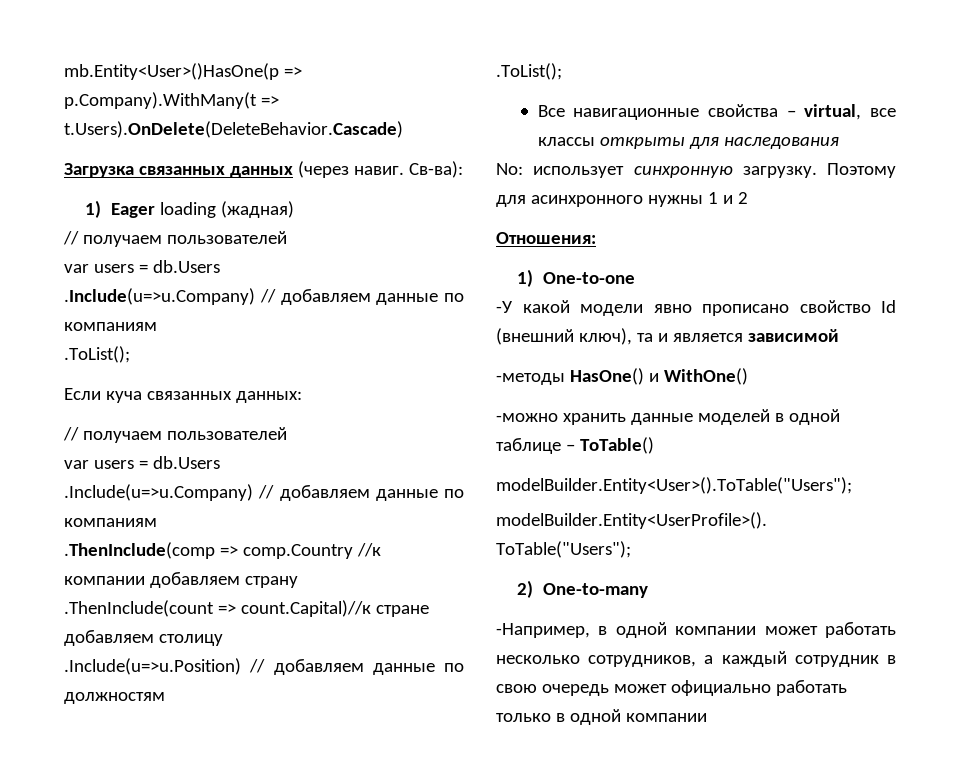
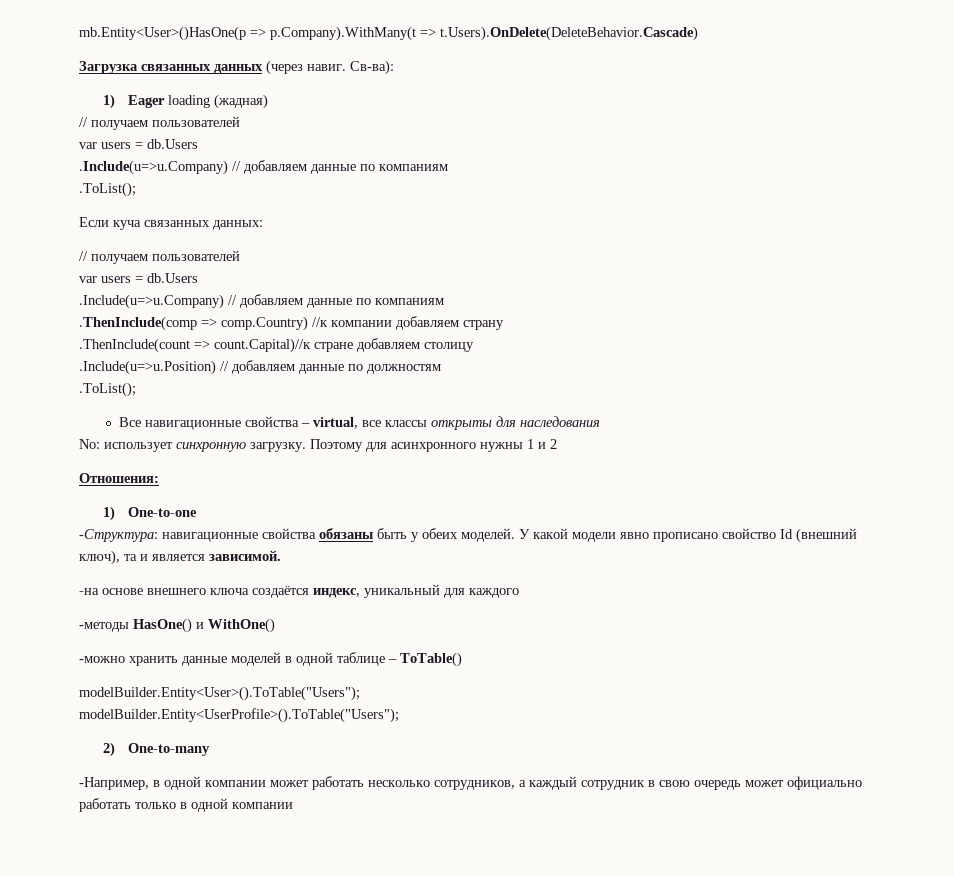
[242,544,353,559] comp.Country -> [221,316,308,331] comp.Country)
[496,301,512,313] -У -> [79,528,530,542] -Структура: навигационные свойства обязаны быть у обеих моделей. У
[747,329,839,342] зависимой -> [209,550,281,561] [79,584,519,598] зависимой. // -на основе внешнего ключа создаётся индекс, уникальный для каждого

